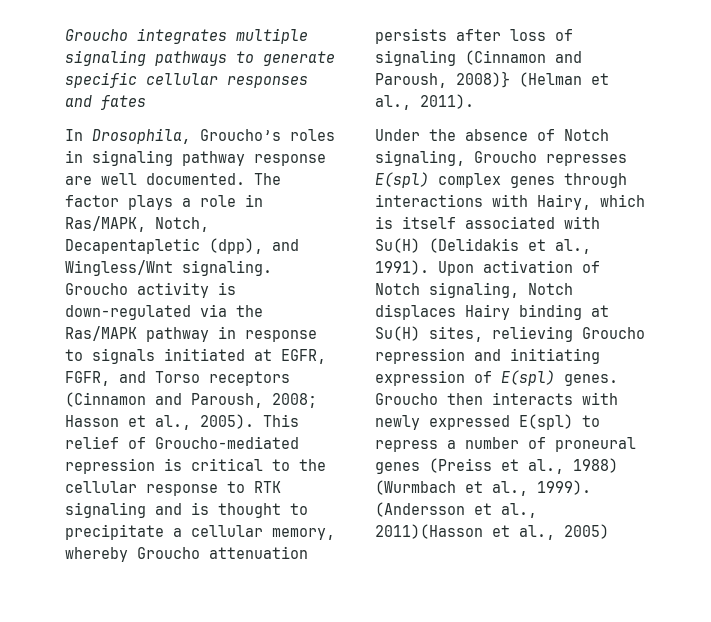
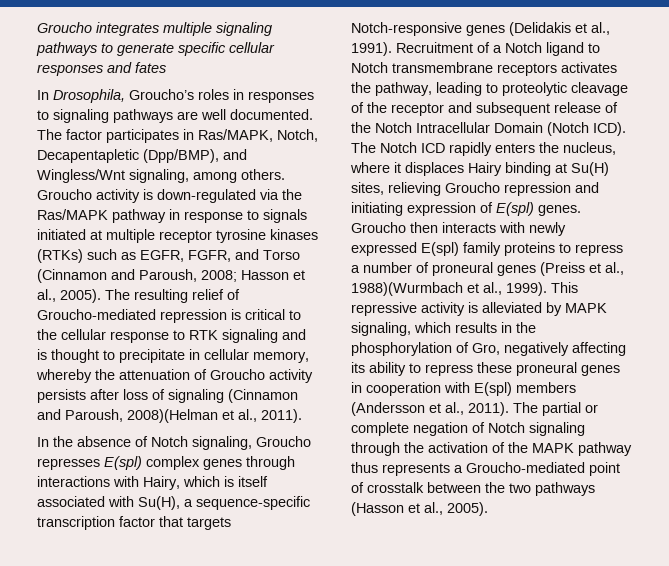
[92,150,326,166] signaling pathway response -> [248,91,314,103] [37,109,173,123] responses to signaling pathways
[128,195,236,210] plays a role -> [106,129,179,143] participates
[209,238,263,254] (dpp), -> [143,149,219,163] (Dpp/BMP),
[182,260,272,276] signaling. -> [129,169,285,183] signaling, among others.
(272, 355) none -> [106,229,318,243] [37,249,136,263] multiple receptor tyrosine kinases (RTKs) such as
[209,371,290,386] receptors -> (300, 255) none
[263,414,299,427] This -> [105,289,188,303] The resulting
[173,528,182,537] a -> [189,349,200,360] in
[137,546,308,559] Groucho attenuation -> [95,369,313,383] the attenuation of Groucho activity
[456,71,582,88] 2008)} (Helman -> [127,409,218,423] 2008)(Helman
[375,129,420,141] Under -> [37,437,49,447] In
[375,238,591,254] [375,260,600,276] [375,282,573,298] Su(H) (Delidakis et al., 1991). Upon activation of Notch signaling, Notch -> [138,496,310,510] [37,516,231,530] [351,22,610,36] [351,42,600,56] [351,62,617,76] [351,82,628,96] [351,102,618,116] [351,122,626,136] [351,142,616,156] [350,162,401,173] Su(H), a sequence-specific transcription factor that targets Notch-responsive genes (Delidakis et al., 1991). Recruitment of a Notch ligand to Notch transmembrane receptors activates the pathway, leading to proteolytic cleavage of the receptor and subsequent release of the Notch Intracellular Domain (Notch ICD). The Notch ICD rapidly enters the nucleus, where it
(573, 422) none -> [463,242,555,256] family proteins
[573,458,618,473] [375,480,456,495] 1988) (Wurmbach -> [351,282,463,296] 1988)(Wurmbach
[375,502,537,518] [375,524,609,540] (Andersson et al., 2011)(Hasson et al., 2005) -> [551,282,578,293] [351,302,607,316] [351,322,536,336] [351,342,626,356] [351,362,620,376] [351,382,576,396] [351,402,598,416] [351,422,585,436] [351,442,632,456] [351,462,620,476] [351,482,595,496] [351,502,488,516] This repressive activity is alleviated by MAPK signaling, which results in the phosphorylation of Gro, negatively affecting its ability to repress these proneural genes in cooperation with E(spl) members (Andersson et al., 2011). The partial or complete negation of Notch signaling through the activation of the MAPK pathway thus represents a Groucho-mediated point of crosstalk between the two pathways (Hasson et al., 2005).

